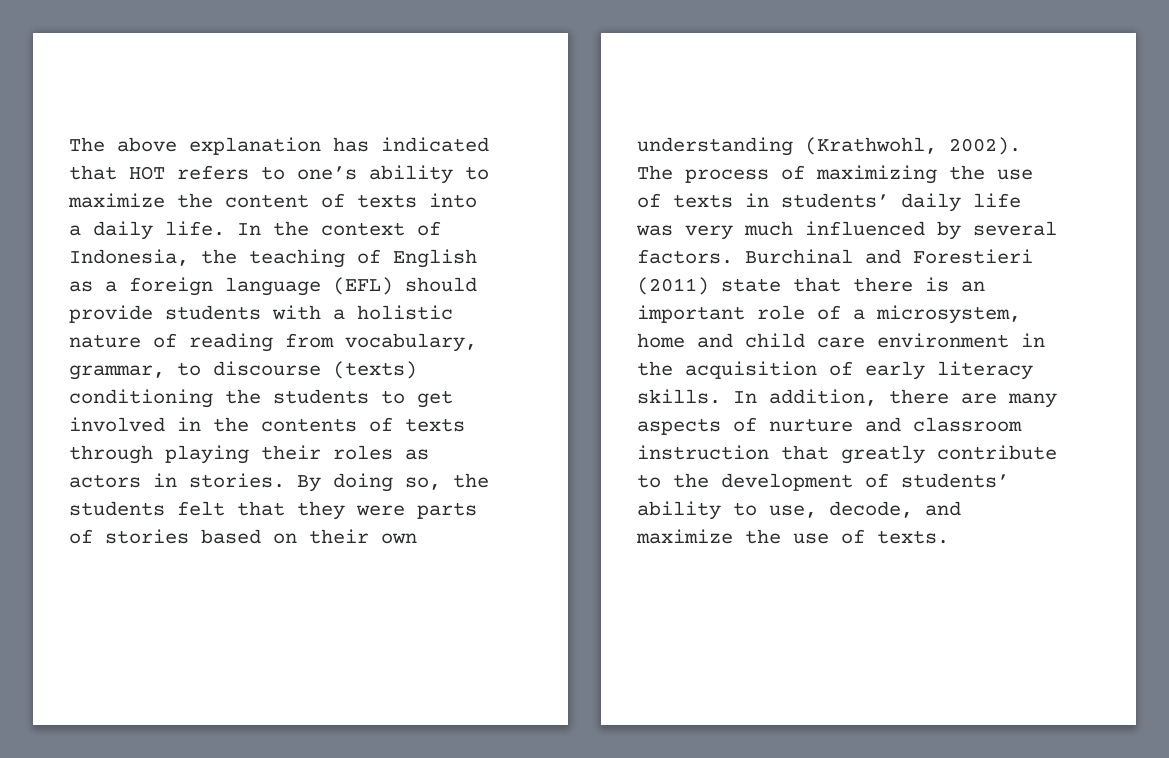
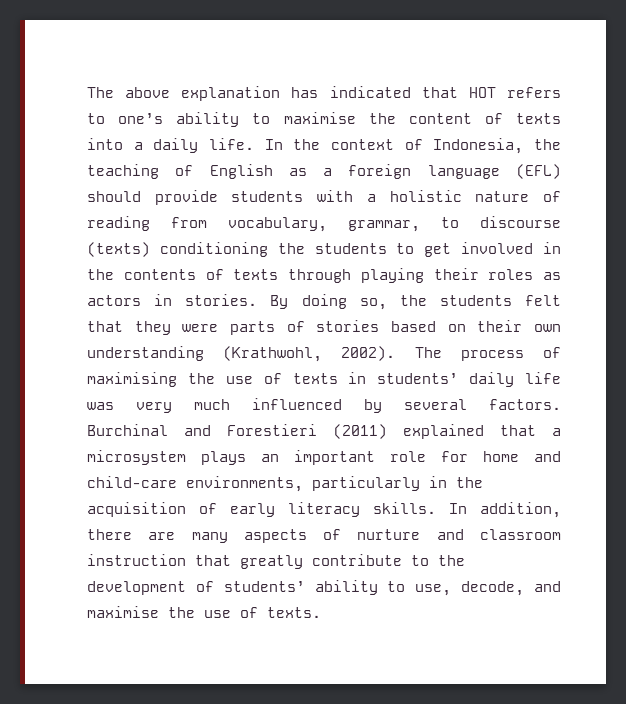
[68,193,165,208] maximize -> [283,112,356,124] maximise
[816,165,937,184] maximizing -> [87,372,177,387] maximising
[721,277,985,292] [637,305,1021,324] [637,333,1009,348] state that there is an important role of a microsystem, home and child care environment -> [403,424,561,439] [87,450,561,465] [87,476,420,492] explained that a microsystem plays an important role for home and child-care environments, particularly
[636,529,733,544] maximize -> [87,606,159,618] maximise

